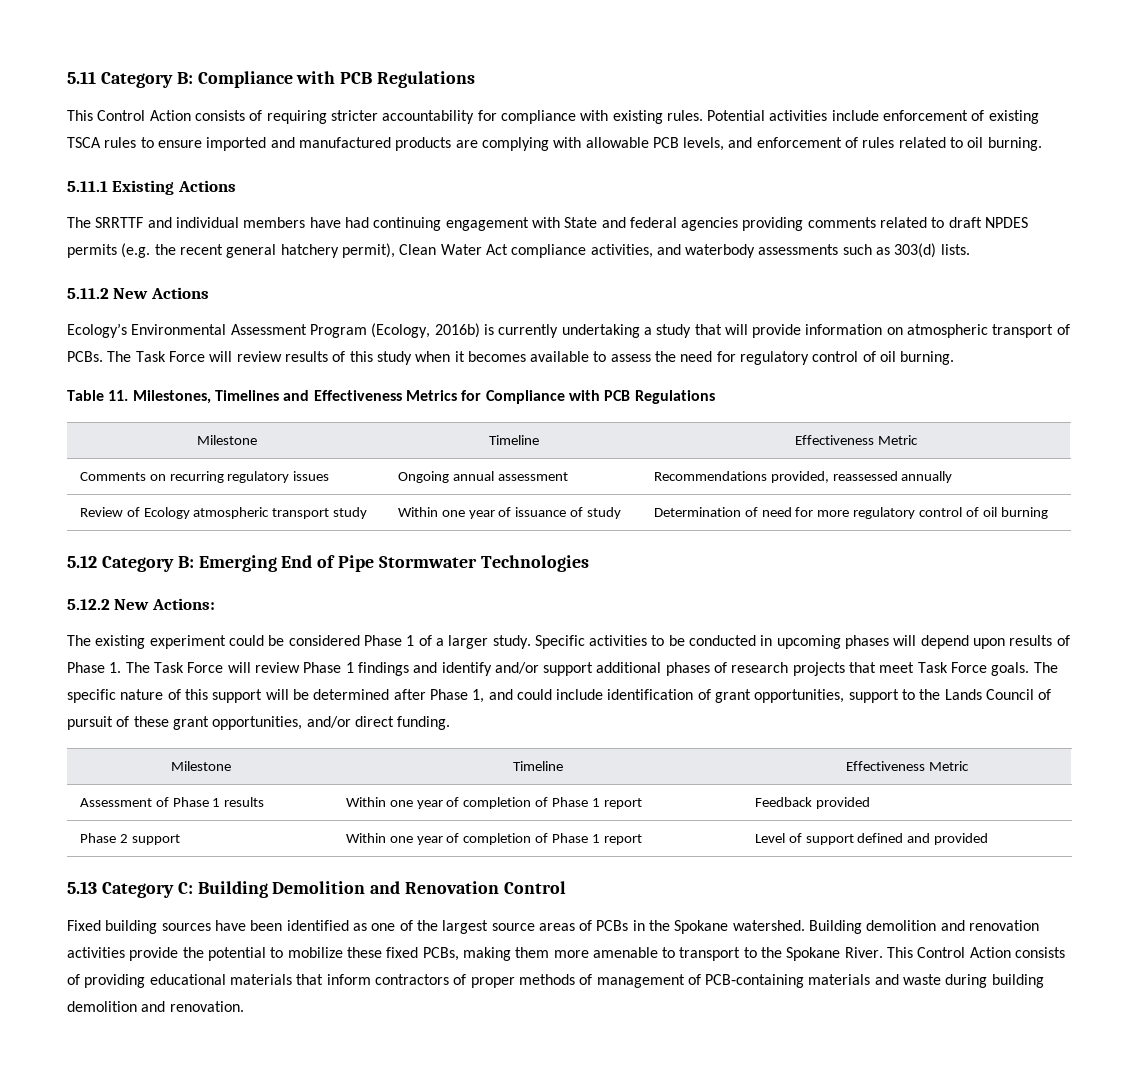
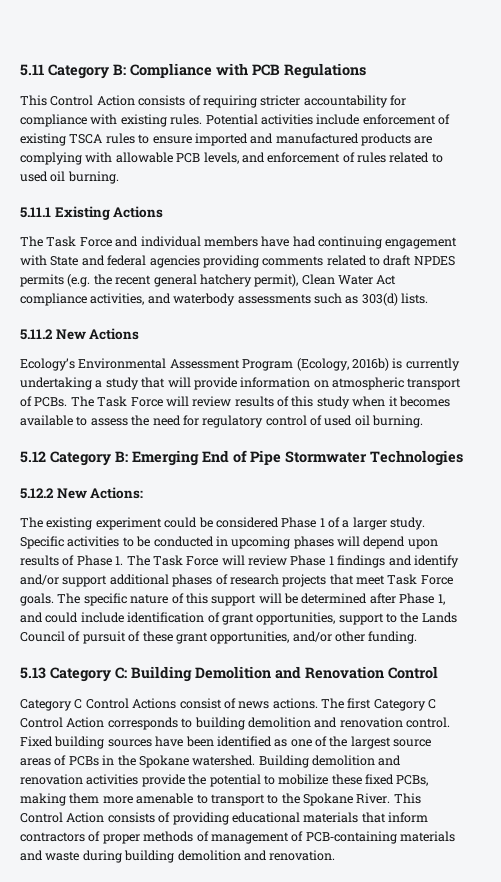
(964, 142) none -> [20,171,48,182] used
[95,217,144,228] SRRTTF -> [46,236,112,247] Task Force
[880,351,955,365] [67,390,715,404] [196,435,257,445] [488,435,539,445] [795,435,918,445] [79,471,330,483] [397,471,568,483] [653,471,953,483] [79,507,368,519] [397,507,622,519] [653,507,1048,519] oil burning. // Table 11. Milestones, Timelines and Effectiveness Metrics for Compliance with PCB Regulations // Milestone | Timeline | Effectiveness Metric // Comments on recurring regulatory issues | Ongoing annual assessment | Recommendations provided, reassessed annually // Review of Ecology atmospheric transport study | Within one year of issuance of study | Determination of need for more regulatory control of oil burning -> [324,415,424,428] used oil burning.
[354,716,394,727] direct -> [335,631,365,642] other
[170,761,231,771] [513,761,563,771] [846,761,969,771] [79,797,265,807] [345,797,643,809] [754,797,870,809] [79,833,180,845] [345,833,643,845] [754,833,989,845] // Milestone | Timeline | Effectiveness Metric // Assessment of Phase 1 results | Within one year of completion of Phase 1 report | Feedback provided // Phase 2 support | Within one year of completion of Phase 1 report | Level of support defined and provided -> (418, 637) none
(567, 887) none -> [20,698,437,711] [20,717,450,730] Category C Control Actions consist of news actions. The first Category C Control Action corresponds to building demolition and renovation control.

